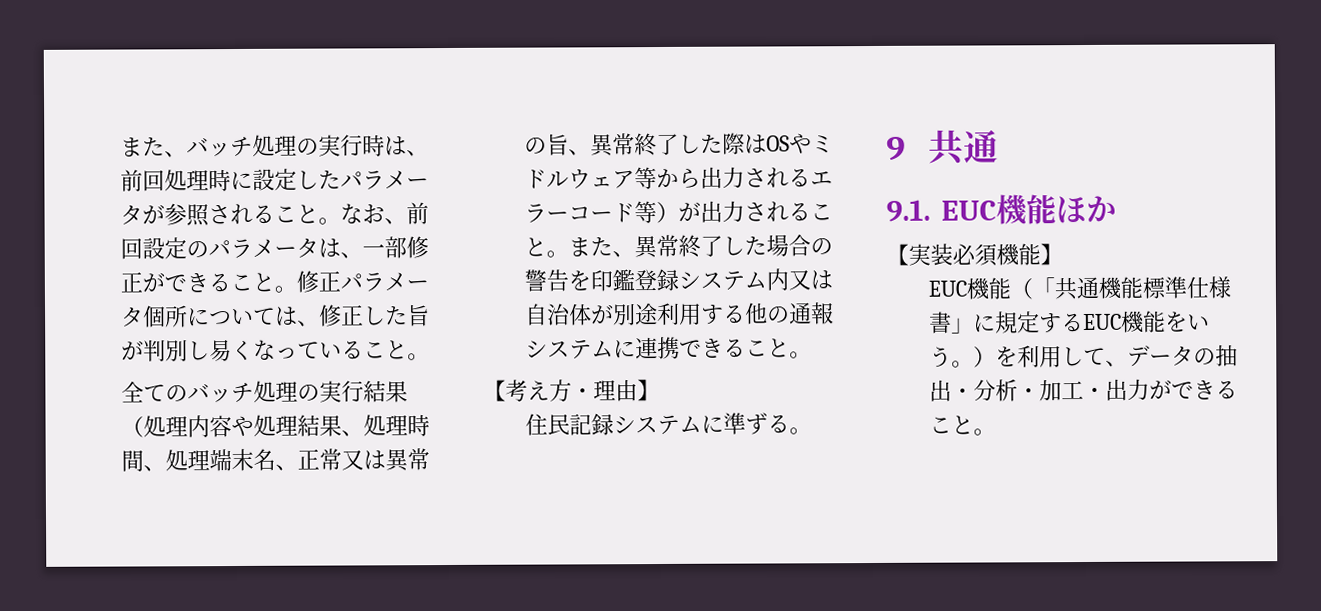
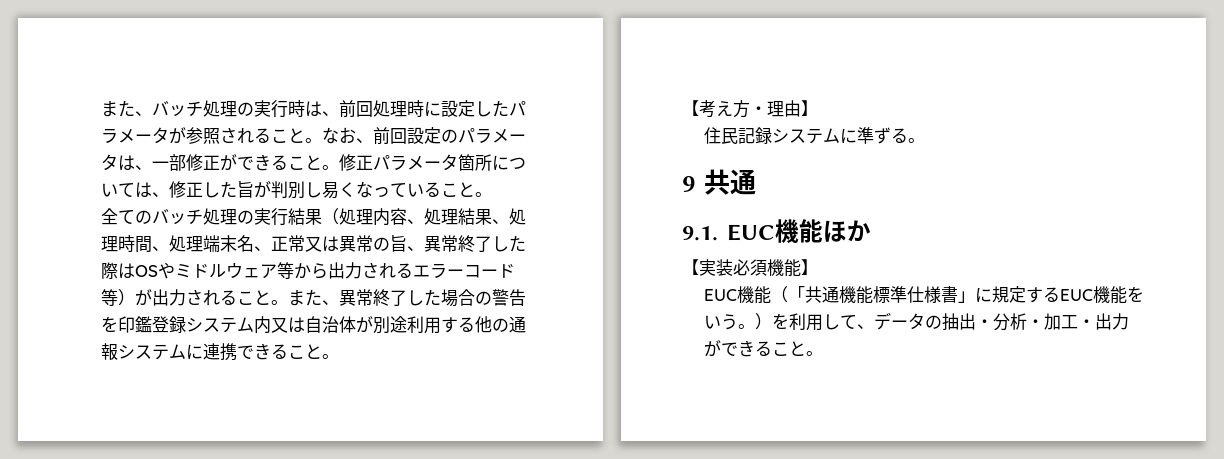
[142,305,167,328] 個 -> [458,154,476,171] 箇
[231,415,255,437] や -> [407,219,425,224] 、

